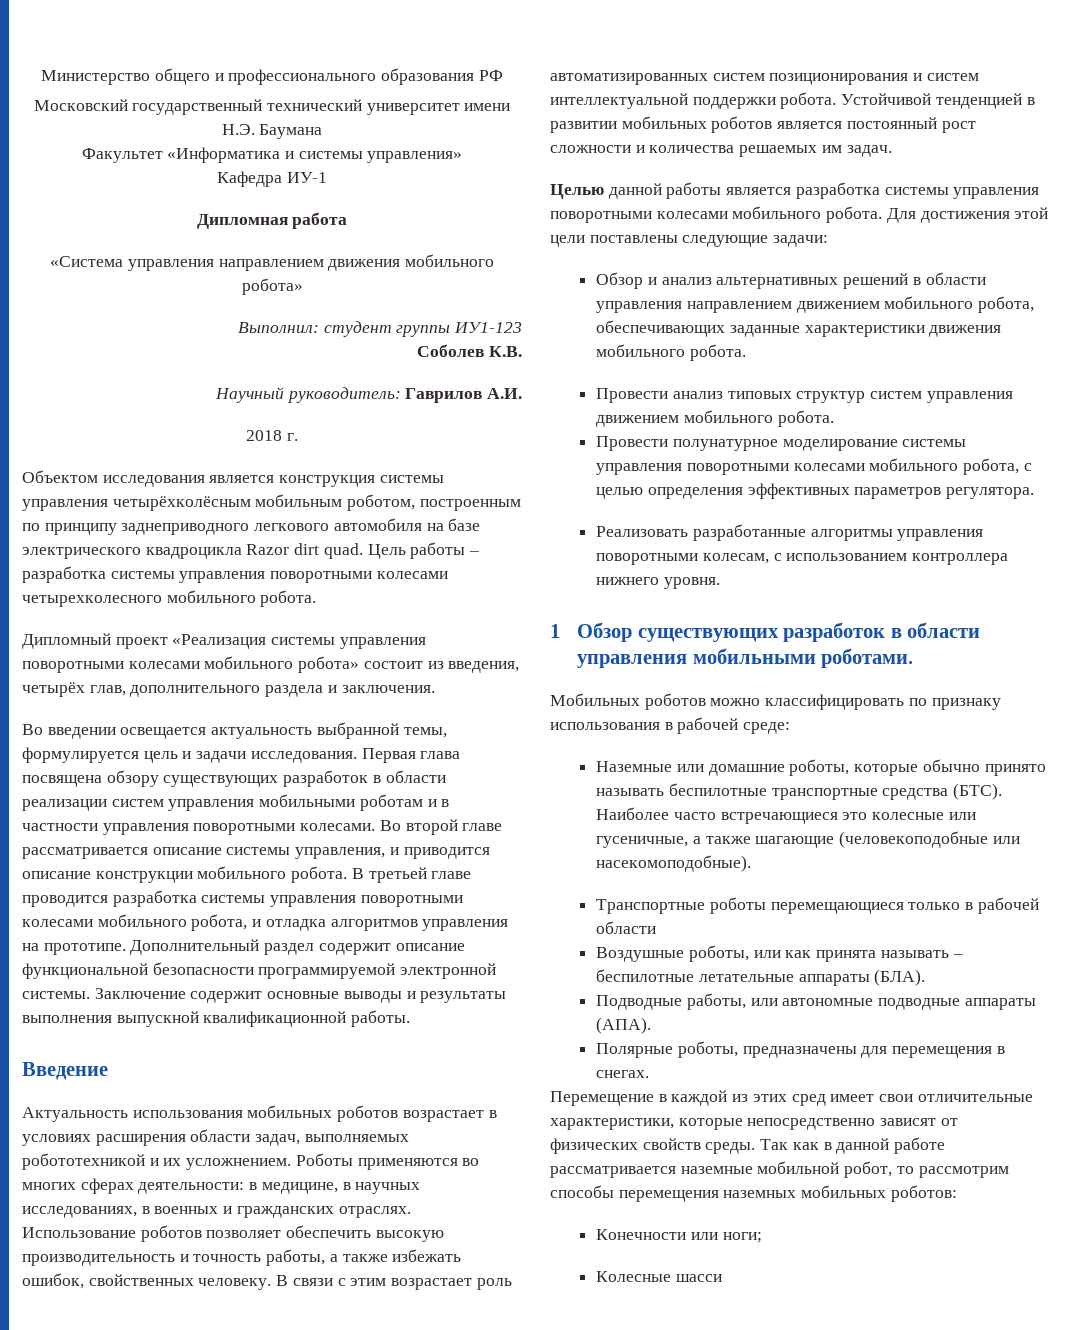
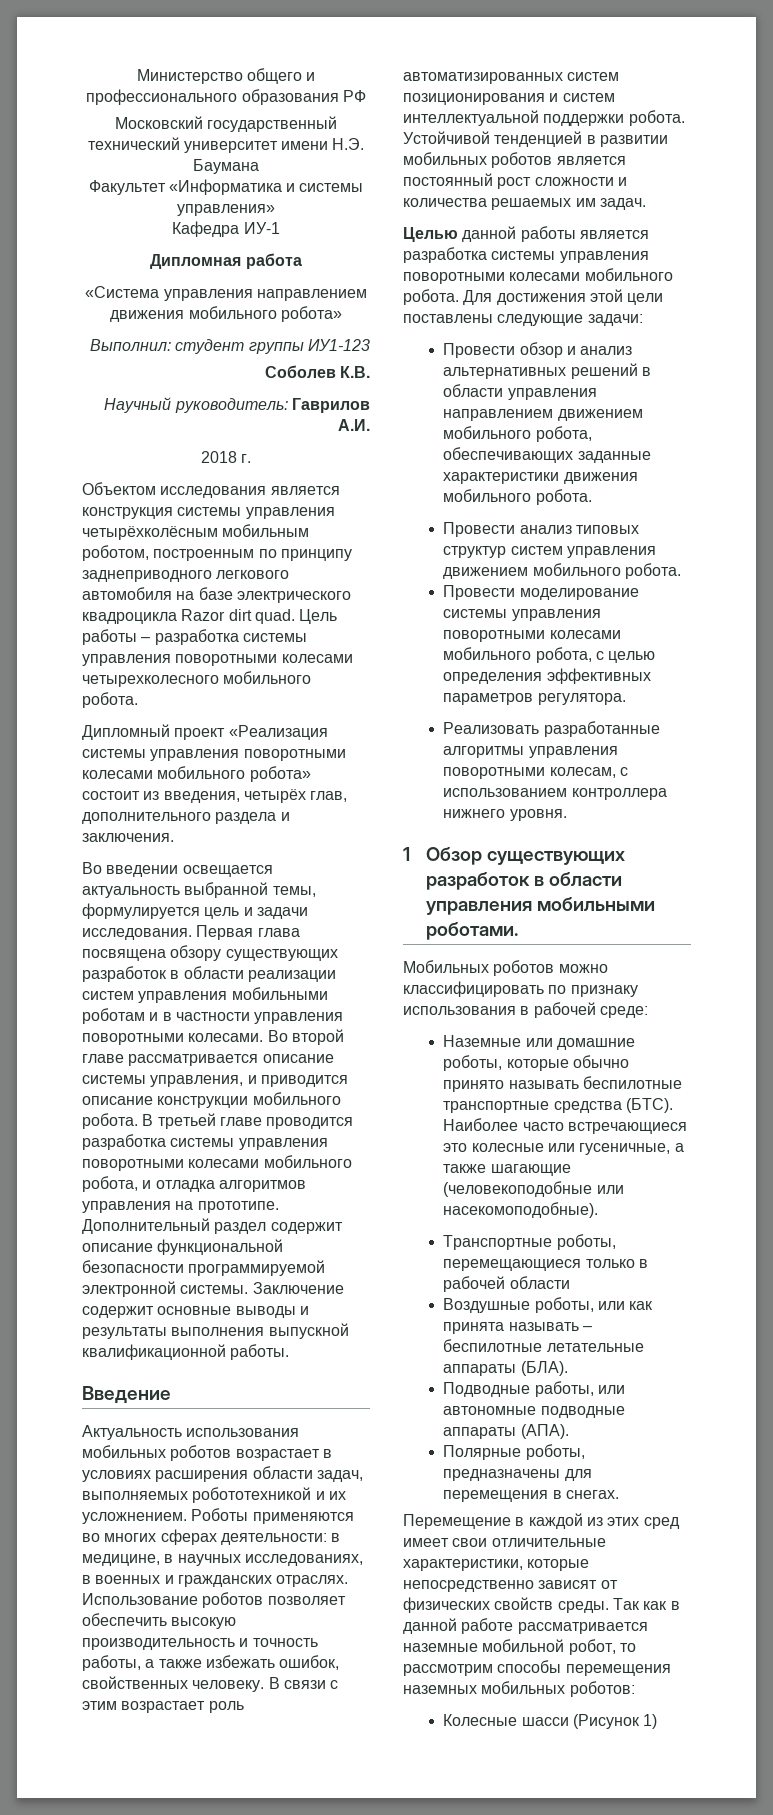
[596,272,644,289] Обзор -> [443,342,563,358] Провести обзор
[672,439,778,451] полунатурное -> (516, 592) none
[709,897,766,914] роботы -> [556,1234,616,1250] роботы,
[596,1229,762,1243] // Конечности или ноги; -> (635, 1689) none
(722, 1278) none -> [572,1714,658,1729] (Рисунок 1)

